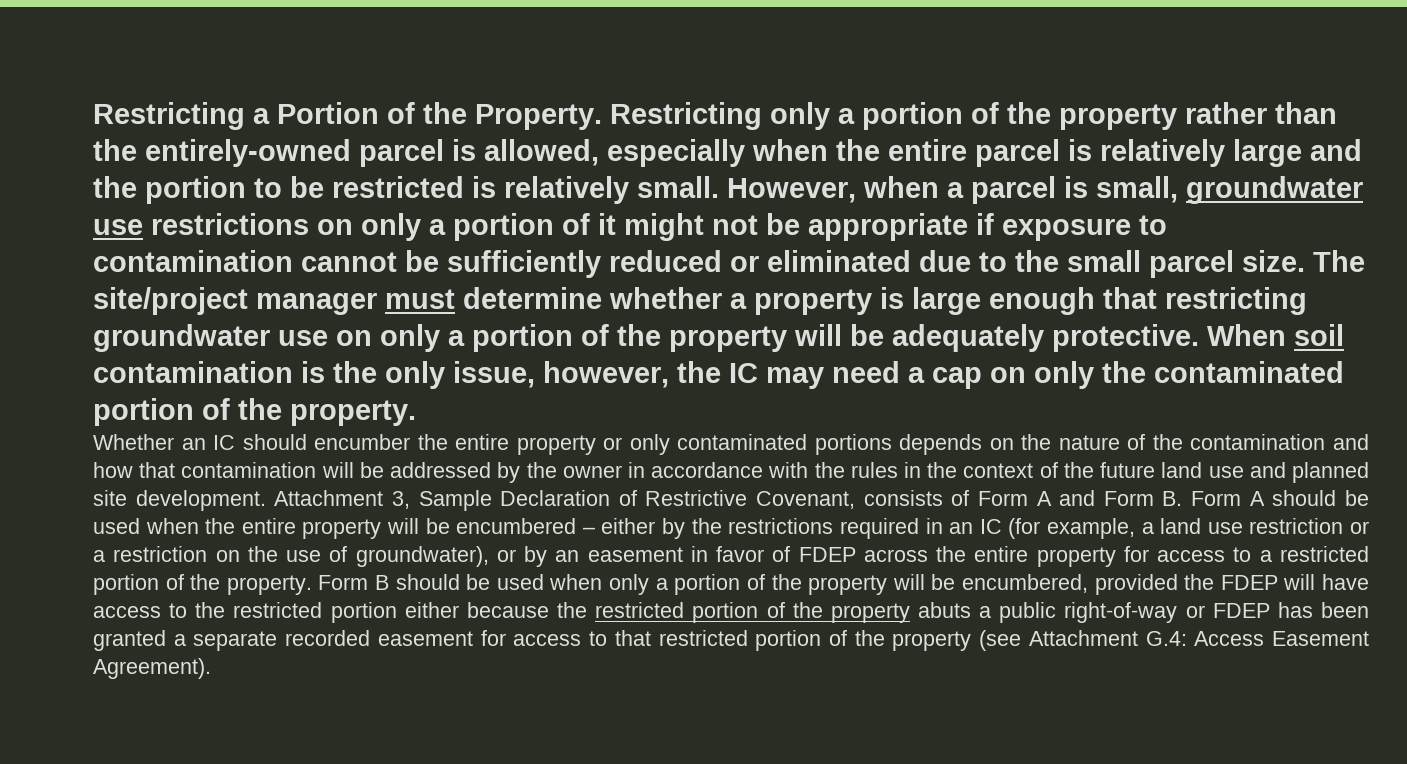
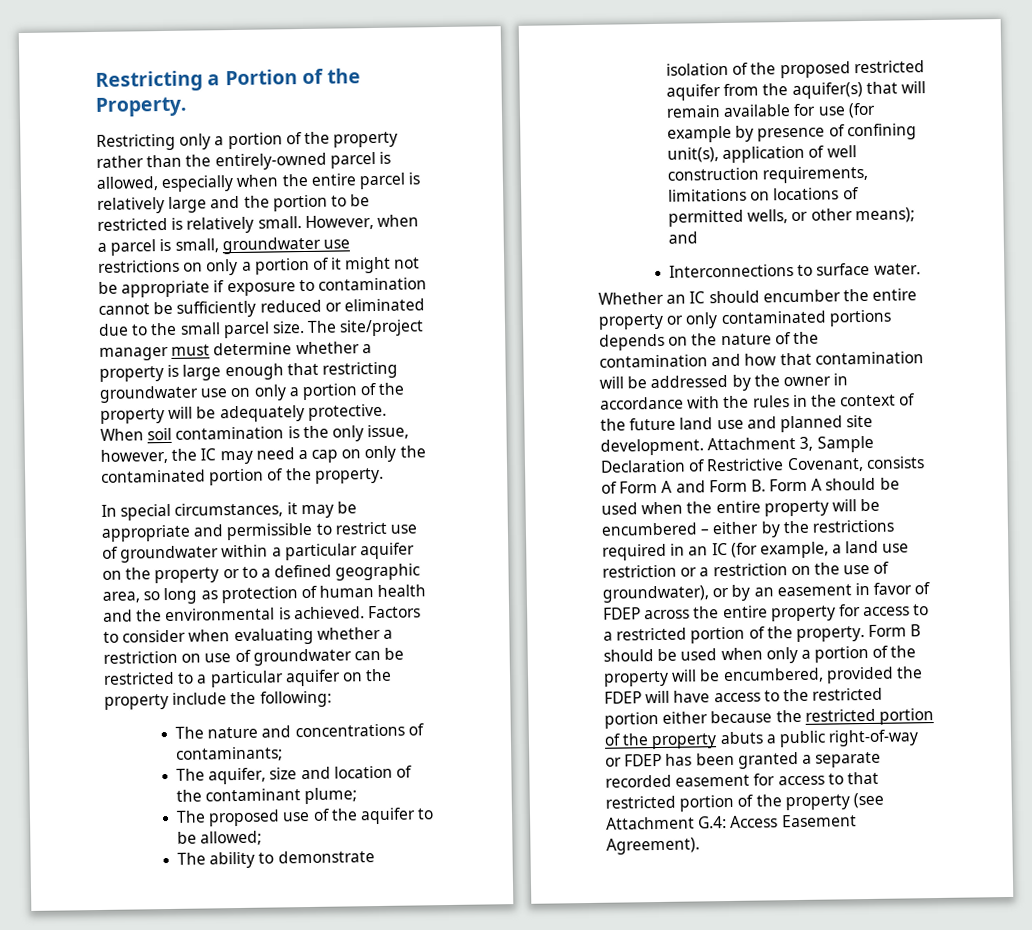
(602, 117) none -> (187, 106) //
(416, 413) none -> [101,501,357,521] [101,521,417,542] [102,542,415,563] [102,563,421,584] [102,584,427,605] [103,605,421,622] [103,626,393,646] [103,647,405,666] [103,668,393,688] [104,690,332,710] [175,723,424,739] [176,746,284,762] [176,765,412,785] [176,787,358,805] [176,807,435,827] [177,830,263,846] [177,850,375,869] [666,60,925,79] [666,81,926,101] [666,102,876,119] [667,123,917,143] [667,145,857,164] [667,165,869,184] [668,187,859,202] [668,207,915,227] [668,231,699,244] [669,262,921,278] // In special circumstances, it may be appropriate and permissible to restrict use of groundwater within a particular aquifer on the property or to a defined geographic area, so long as protection of human health and the environmental is achieved. Factors to consider when evaluating whether a restriction on use of groundwater can be restricted to a particular aquifer on the property include the following: // The nature and concentrations of contaminants; // The aquifer, size and location of the contaminant plume; // The proposed use of the aquifer to be allowed; // The ability to demonstrate isolation of the proposed restricted aquifer from the aquifer(s) that will remain available for use (for example by presence of confining unit(s), application of well construction requirements, limitations on locations of permitted wells, or other means); and // Interconnections to surface water.

